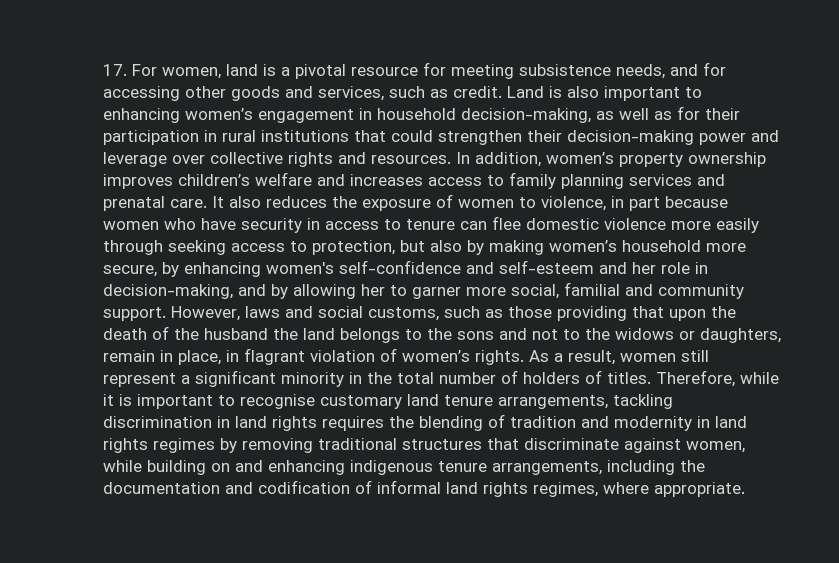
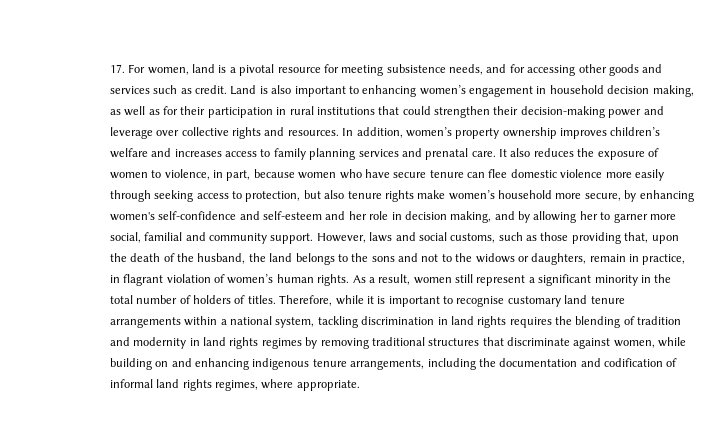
[318,86,385,101] services, -> [109,86,150,94] services
[461,108,592,123] decision-making, -> [607,85,694,97] decision making,
[629,197,661,211] part -> [226,170,251,181] part,
[241,218,402,233] security in access to -> [393,172,427,178] secure
[467,240,545,255] by making -> [347,190,446,202] tenure rights make
[103,284,234,299] decision-making, -> [404,211,492,223] decision making,
[632,306,665,318] that -> [624,232,649,243] that,
[204,328,269,340] husband -> [197,253,246,264] husband,
[178,350,222,365] place, -> [642,254,686,265] practice,
(471, 356) none -> [276,274,314,283] human
[498,395,609,409] arrangements, -> [109,316,315,328] arrangements within a national system,

